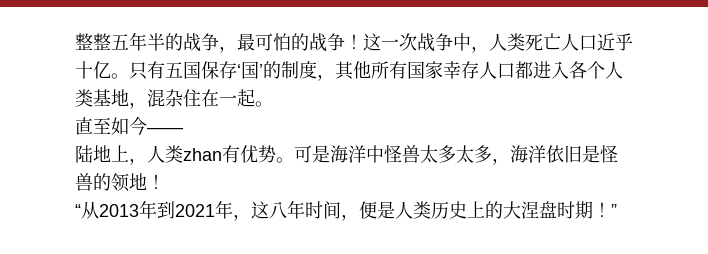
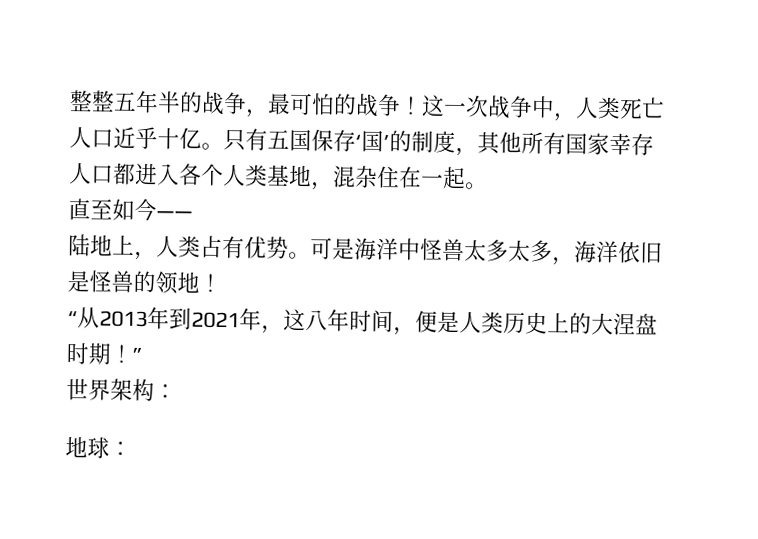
[183,148,222,161] zhan -> [200,235,223,259] 占
(617, 210) none -> [66,378,177,402] [65,436,132,459] // 世界架构： // 地球：

